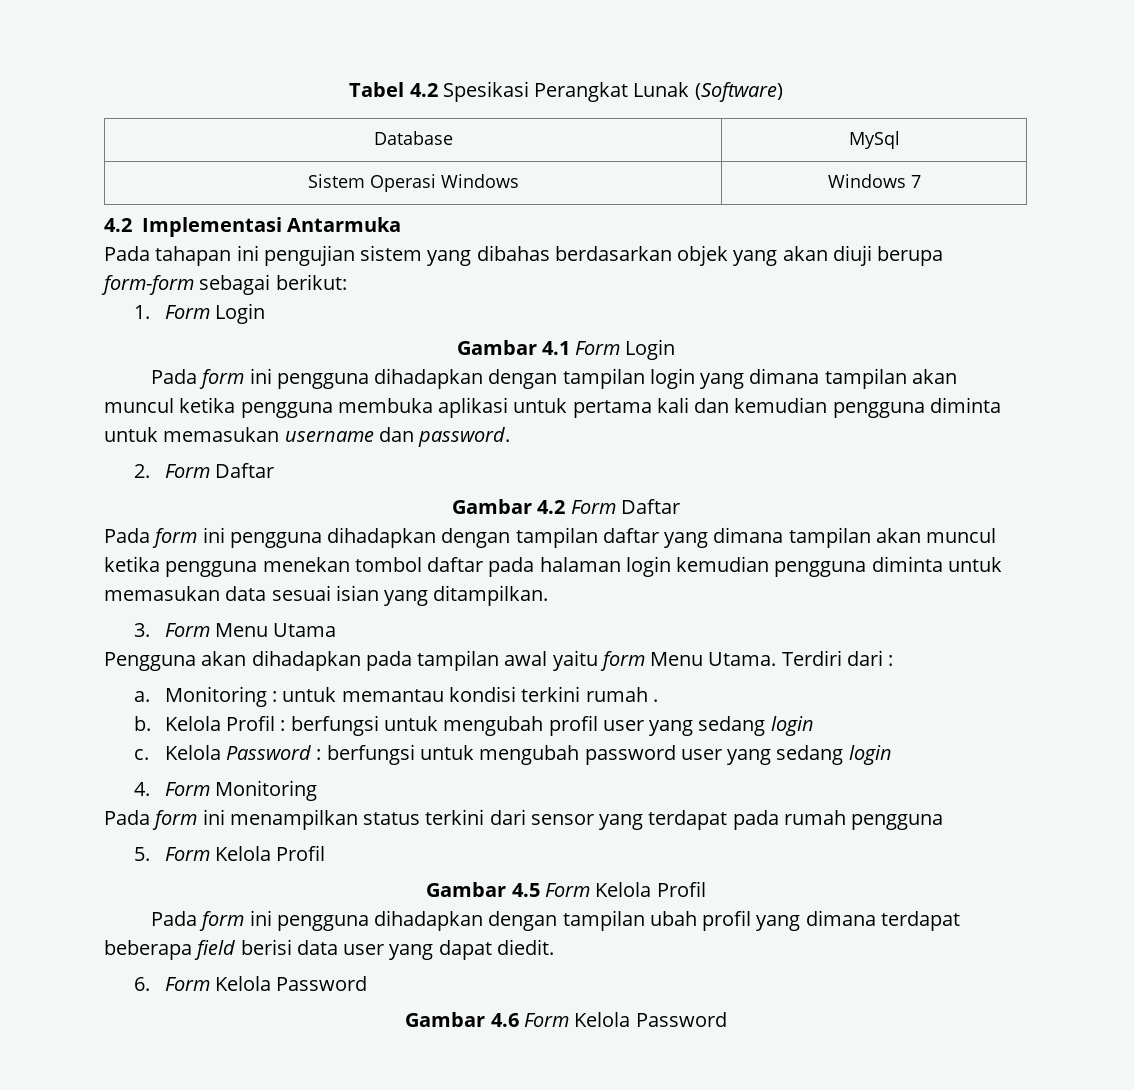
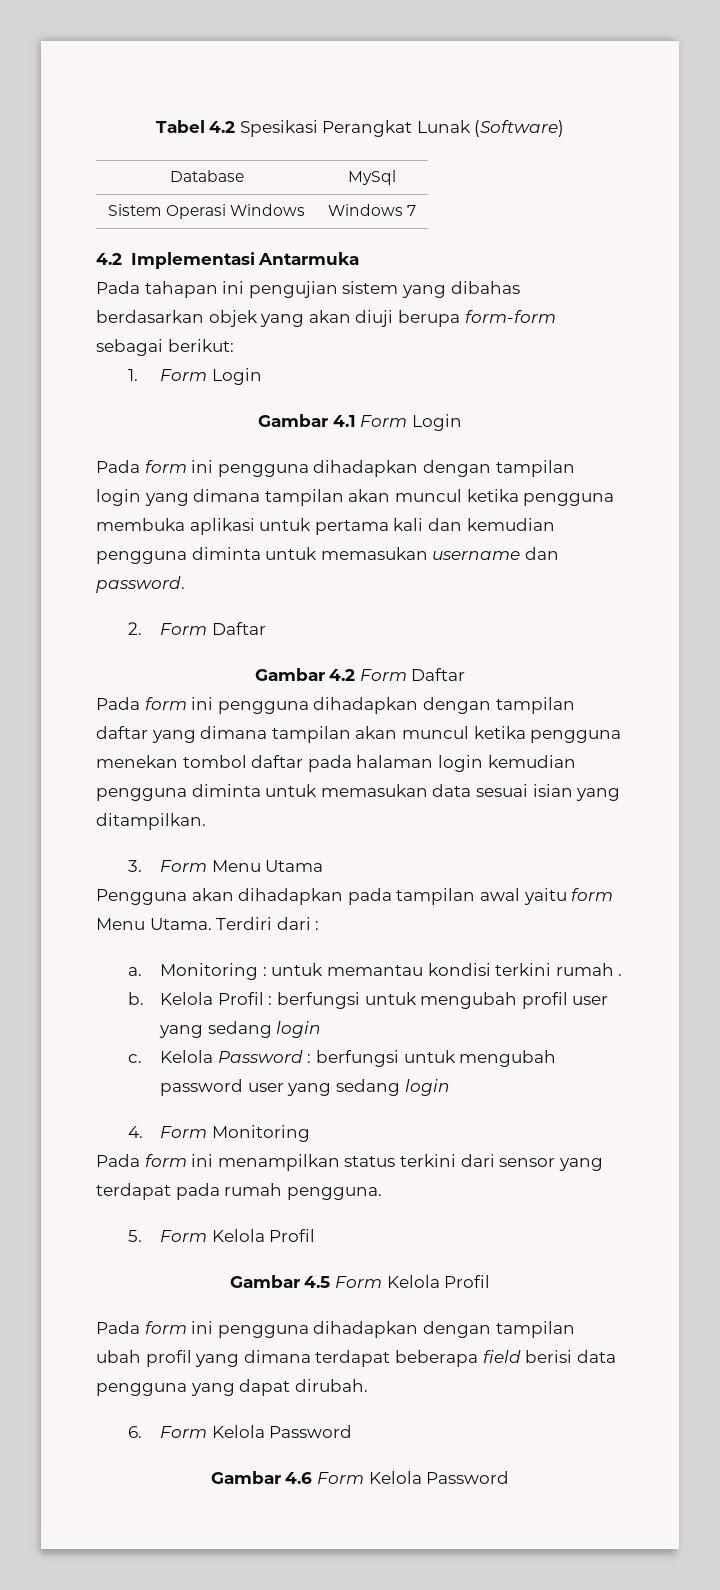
[851,814,944,830] pengguna -> [286,1187,382,1200] pengguna.
[343,944,385,955] user -> [96,1383,187,1396] pengguna
[496,939,554,955] diedit. -> [294,1379,368,1392] dirubah.

